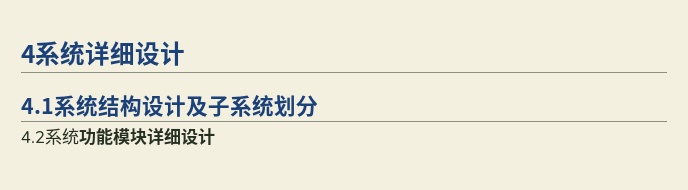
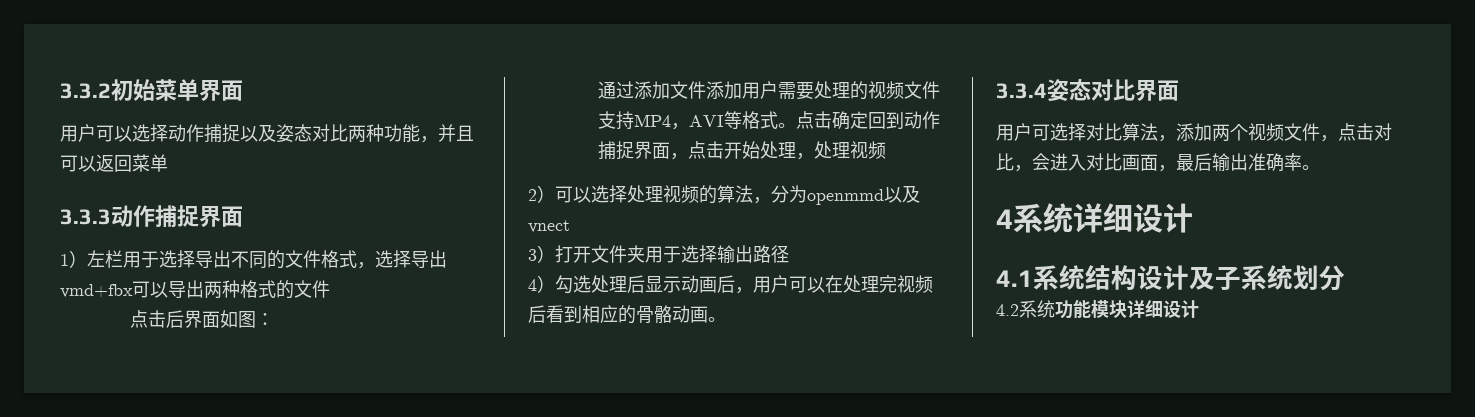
(21, 54) none -> [60,79,243,101] [60,124,474,143] [60,154,168,172] [60,205,243,228] [60,250,447,269] [60,280,330,299] [130,310,275,328] [598,81,941,100] [598,111,941,130] [598,141,887,160] [528,185,920,205] [528,220,570,233] [528,245,789,264] [528,275,933,294] [528,305,726,324] [996,78,1179,101] [996,123,1392,142] [996,153,1320,172] 3.3.2初始菜单界面 // 用户可以选择动作捕捉以及姿态对比两种功能，并且可以返回菜单 // 3.3.3动作捕捉界面 // 1）左栏用于选择导出不同的文件格式，选择导出vmd+fbx可以导出两种格式的文件 // 点击后界面如图： // 通过添加文件添加用户需要处理的视频文件支持MP4，AVI等格式。点击确定回到动作捕捉界面，点击开始处理，处理视频 // 2）可以选择处理视频的算法，分为openmmd以及vnect // 3）打开文件夹用于选择输出路径 // 4）勾选处理后显示动画后，用户可以在处理完视频后看到相应的骨骼动画。 // 3.3.4姿态对比界面 // 用户可选择对比算法，添加两个视频文件，点击对比，会进入对比画面，最后输出准确率。 //

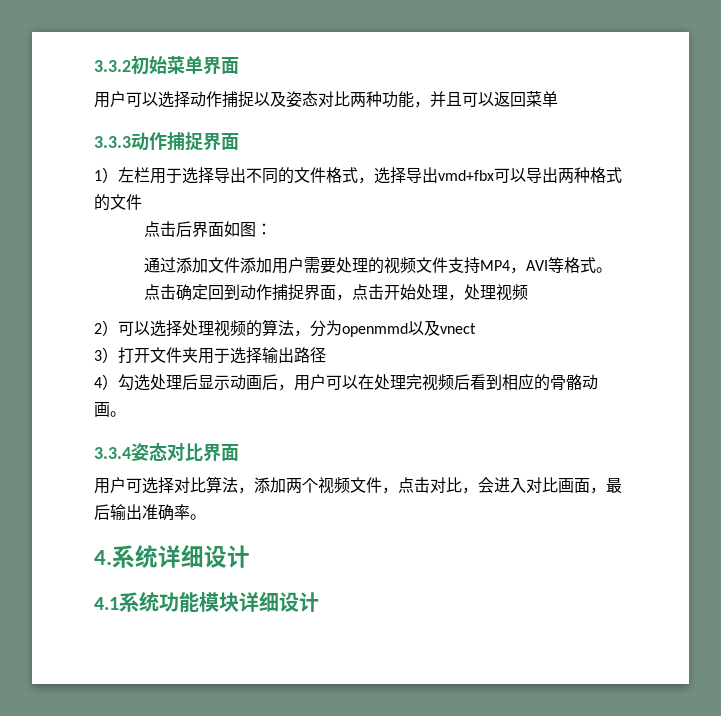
[996,209,1013,229] 4 -> [94,550,112,565] 4.
[1085,265,1345,291] [996,300,1055,318] 结构设计及子系统划分 // 4.2系统 -> (159, 601) none

